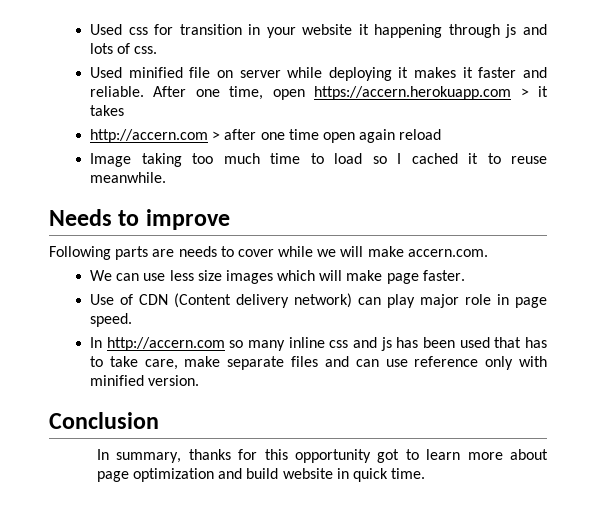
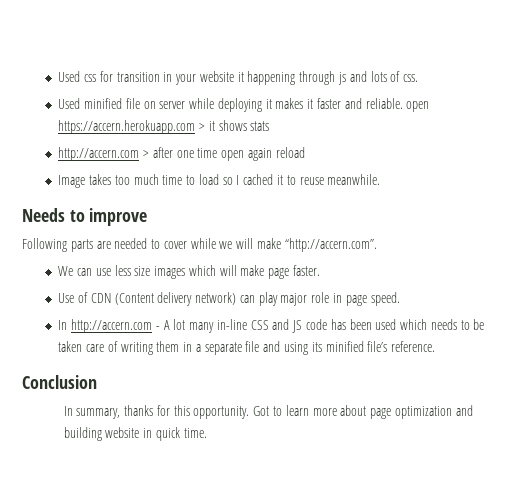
[153,86,264,100] After one time, -> (403, 103) none
[89,105,124,116] takes -> [218,120,270,131] shows stats
[141,153,182,167] taking -> [88,174,111,185] takes
[178,246,217,257] needs -> [114,238,148,249] needed
[407,249,488,257] accern.com. -> [284,238,377,252] “http://accern.com”.
[229,337,547,351] [89,356,548,370] [89,375,200,386] so many inline css and js has been used that has to take care, make separate files and can use reference only with minified version. -> [155,319,485,333] [58,341,436,355] - A lot many in-line CSS and JS code has been used which needs to be taken care of writing them in a separate file and using its minified file’s reference.
[294,449,400,463] opportunity got -> [193,406,270,419] opportunity. Got
[246,468,279,479] build -> [63,427,102,441] building

